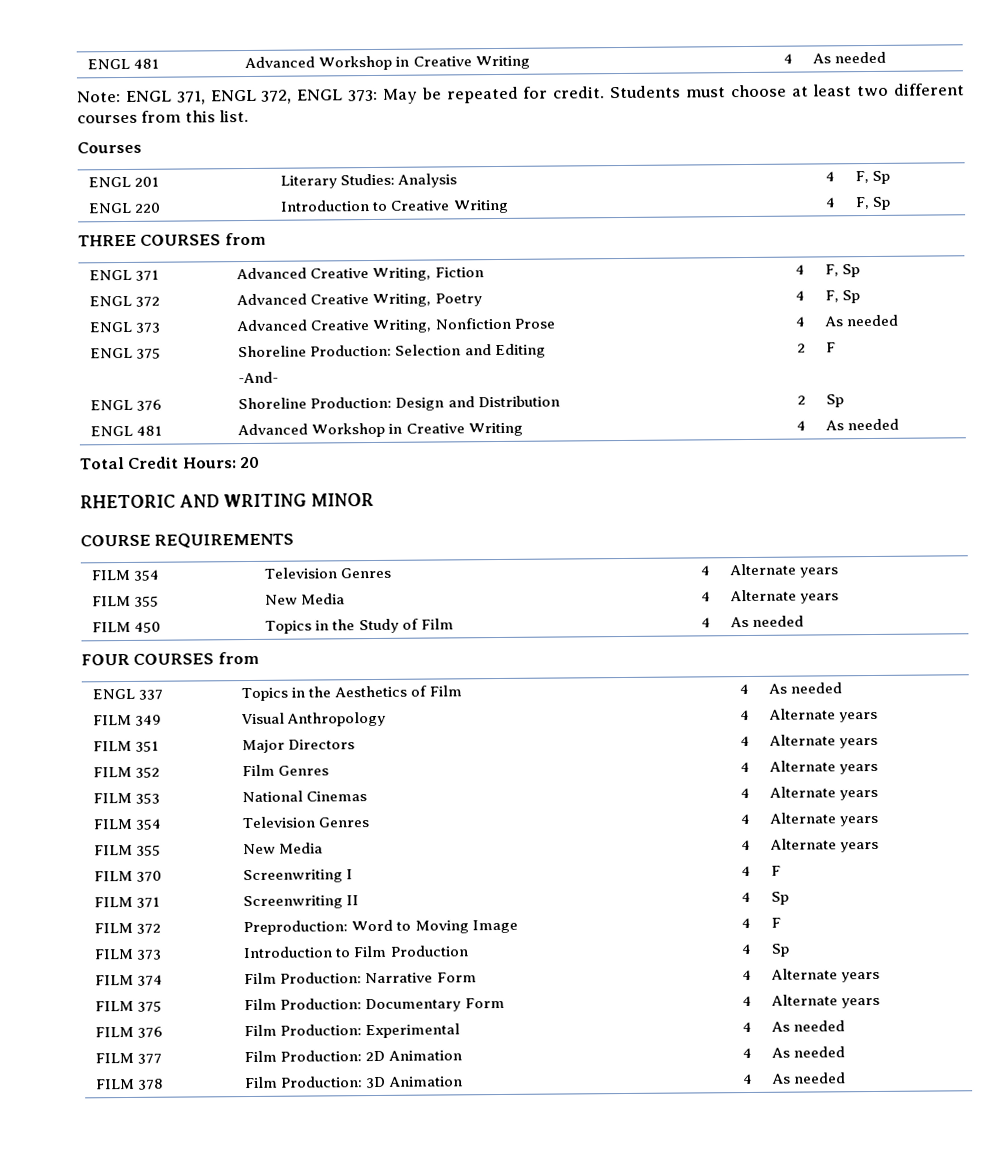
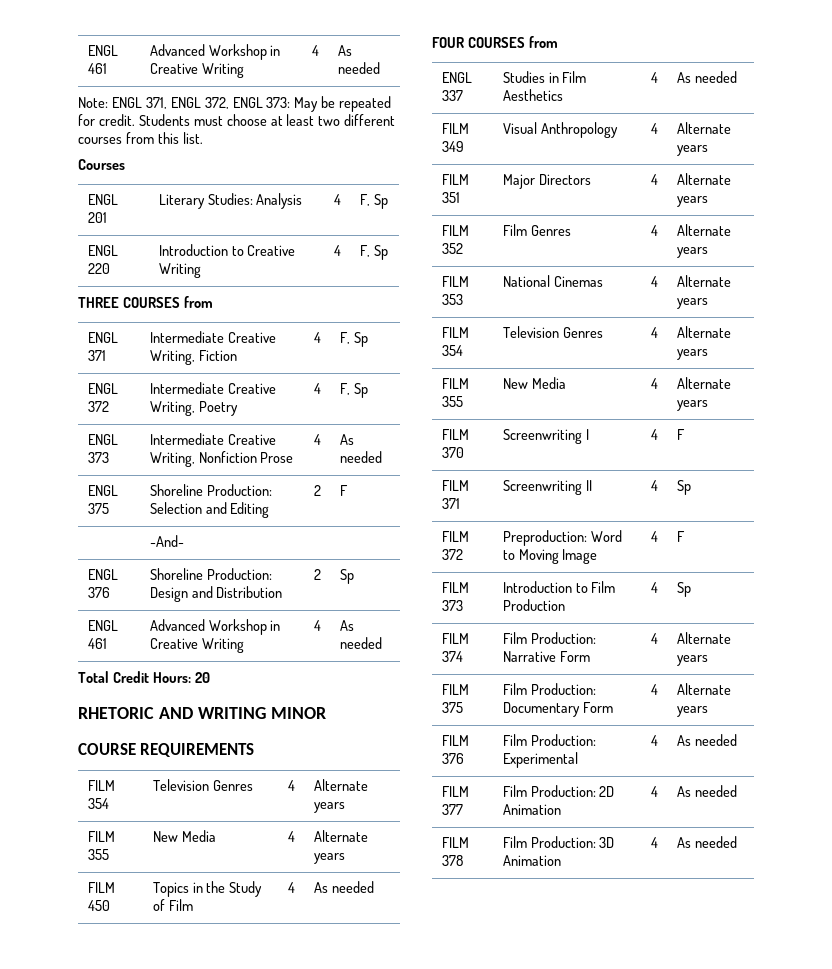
[87,58,160,70] ENGL 481 -> [87,45,118,56] [87,63,107,74] ENGL 461
[236,267,308,280] Advanced -> [149,331,224,343] Intermediate
[236,293,308,306] Advanced -> [149,382,224,394] Intermediate
[236,319,308,332] Advanced -> [149,433,224,445] Intermediate
[136,425,163,436] 481 -> [87,638,107,649] 461
[241,686,332,702] Topics in the -> [502,71,587,83] Studies in Film
[409,685,462,697] of Film -> (563, 95) none

